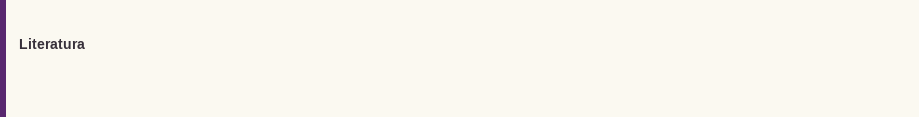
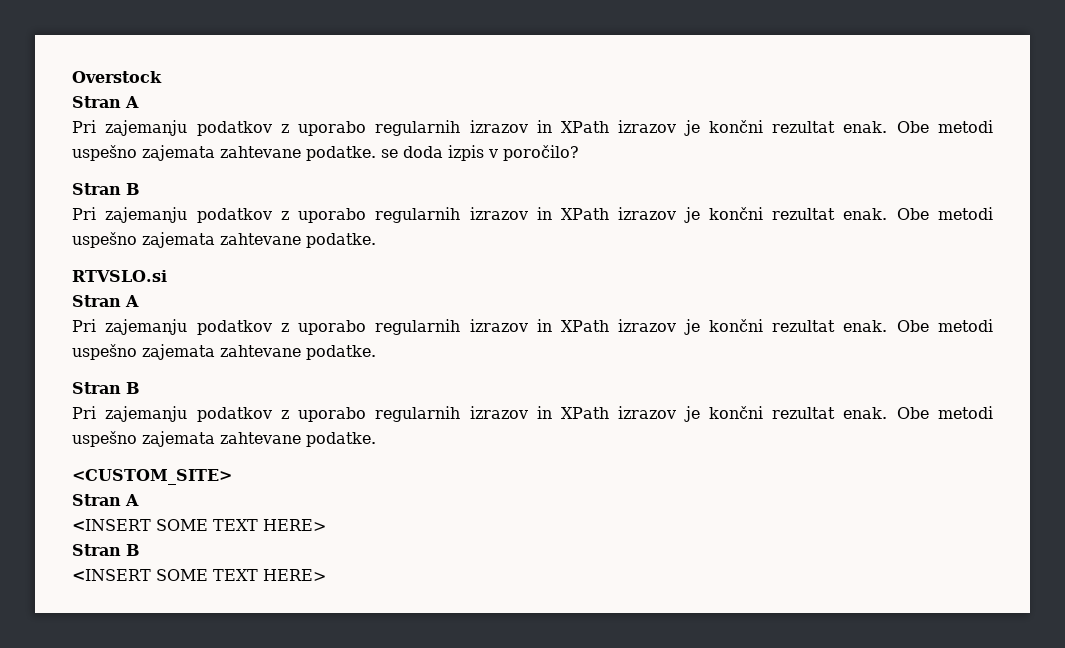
[19,38,85,49] Literatura -> [72,71,162,83] [72,96,139,108] [72,120,993,136] [72,145,579,161] [72,183,140,195] [72,207,993,223] [72,232,376,248] [72,270,167,282] [72,295,139,307] [72,319,993,335] [72,344,376,360] [72,382,140,394] [72,406,993,422] [72,431,376,447] [72,469,232,485] [72,494,139,506] [72,519,326,531] [72,544,140,556] [72,569,326,581] Overstock // Stran A // Pri zajemanju podatkov z uporabo regularnih izrazov in XPath izrazov je končni rezultat enak. Obe metodi uspešno zajemata zahtevane podatke. se doda izpis v poročilo? // Stran B // Pri zajemanju podatkov z uporabo regularnih izrazov in XPath izrazov je končni rezultat enak. Obe metodi uspešno zajemata zahtevane podatke. // RTVSLO.si // Stran A // Pri zajemanju podatkov z uporabo regularnih izrazov in XPath izrazov je končni rezultat enak. Obe metodi uspešno zajemata zahtevane podatke. // Stran B // Pri zajemanju podatkov z uporabo regularnih izrazov in XPath izrazov je končni rezultat enak. Obe metodi uspešno zajemata zahtevane podatke. // <CUSTOM_SITE> // Stran A // <INSERT SOME TEXT HERE> // Stran B // <INSERT SOME TEXT HERE>

